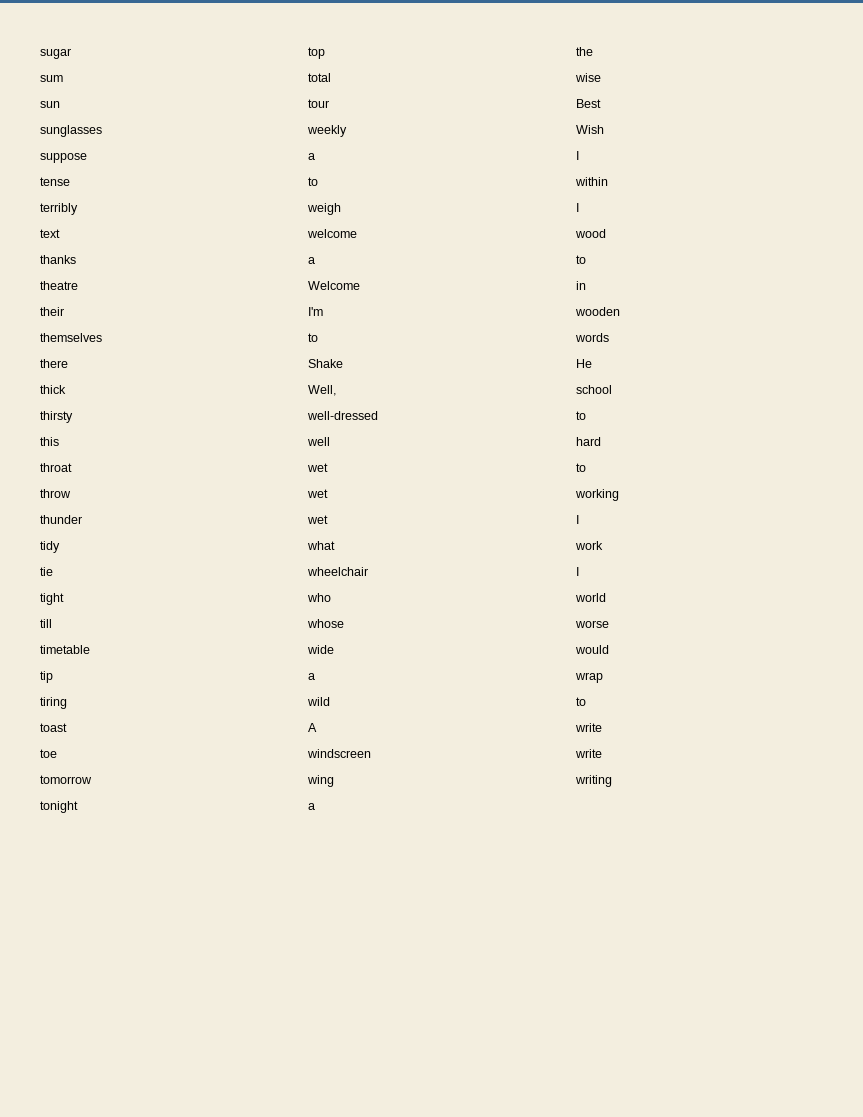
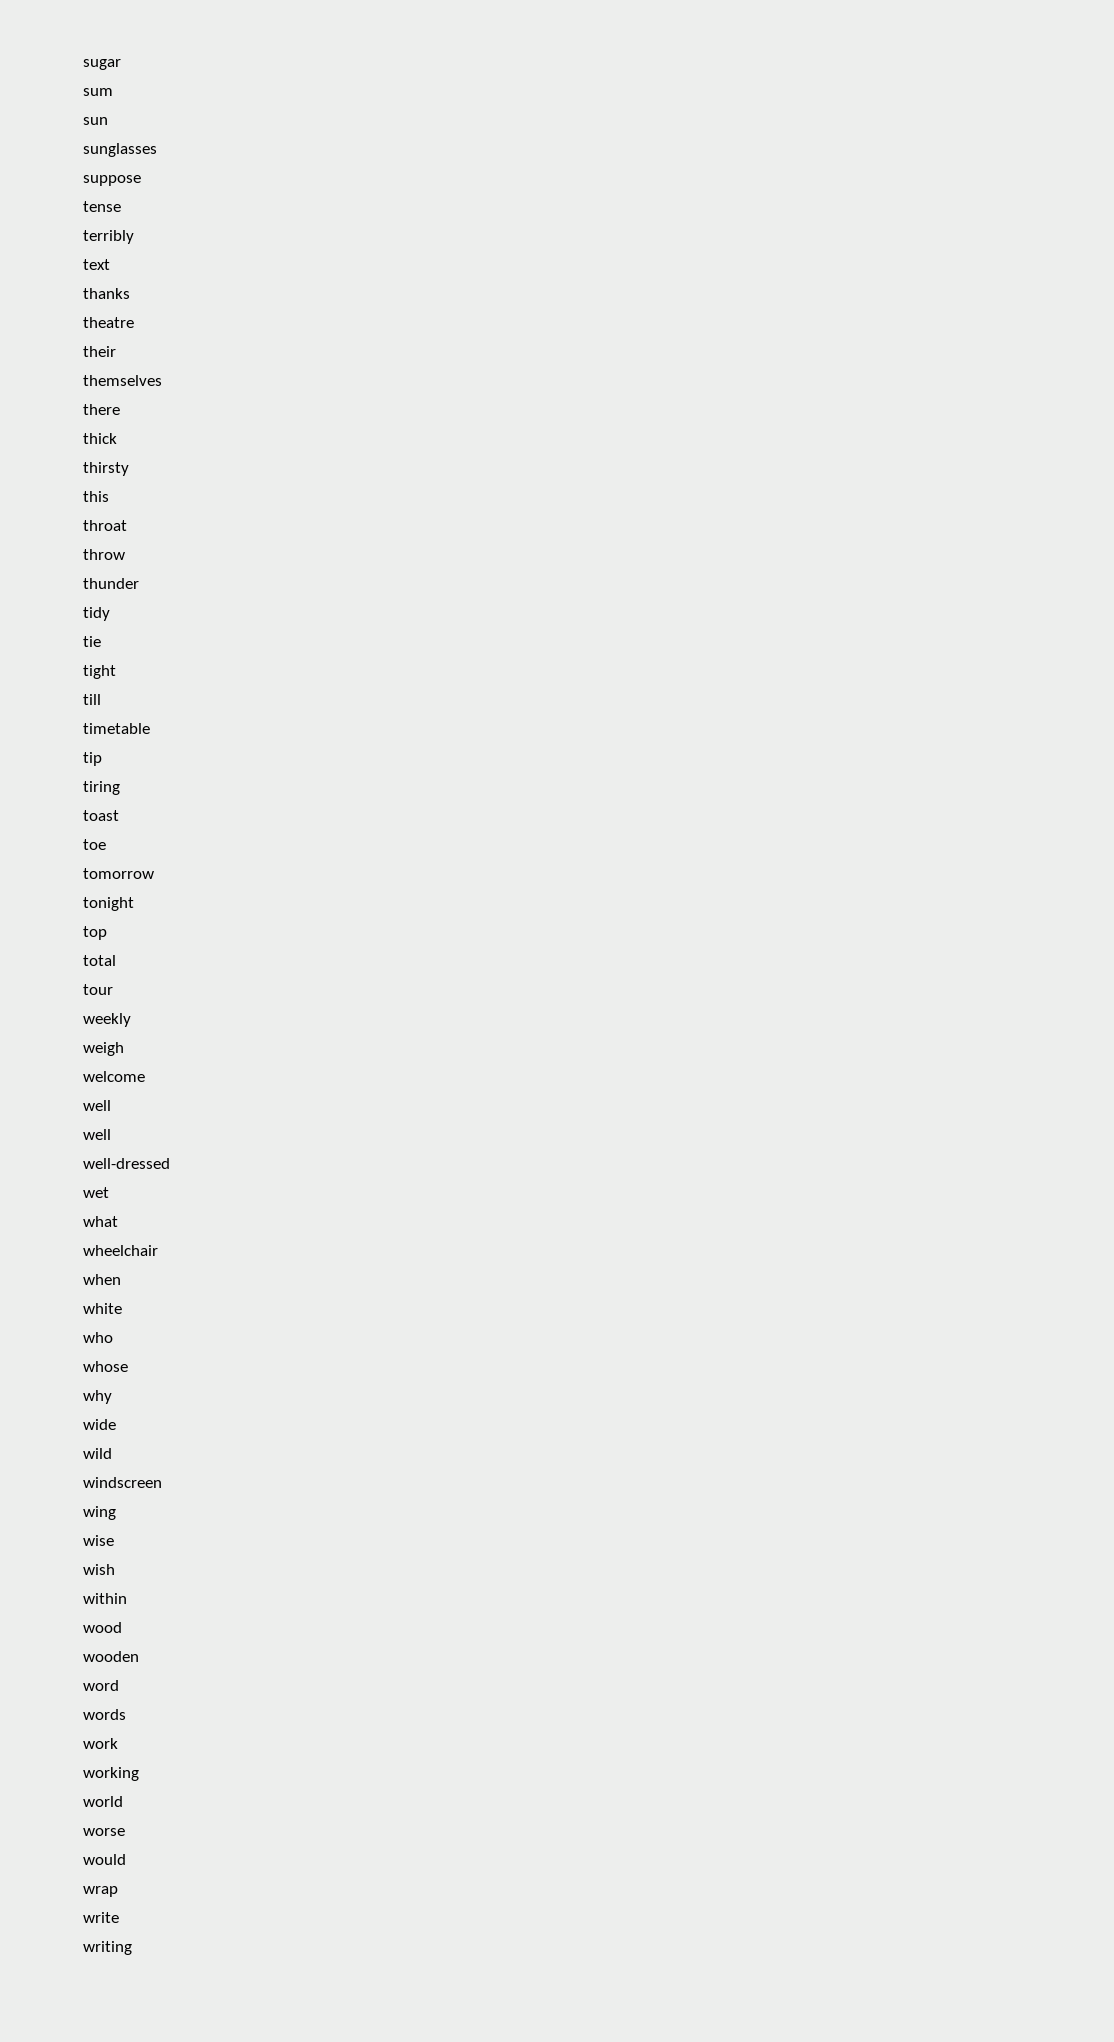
[308,153,315,160] [308,177,318,186] // a // to -> (131, 1020) none
[308,257,315,264] [308,281,360,290] [308,307,323,316] [308,333,318,342] [308,359,343,368] [308,385,336,396] [307,411,378,420] [307,437,330,446] [307,463,328,472] [307,489,328,498] a // Welcome // I'm // to // Shake // Well, // well-dressed // well // wet // wet -> [83,1100,111,1111] [83,1129,111,1140] [83,1158,170,1169] well // well // well-dressed
(368, 571) none -> [83,1274,121,1285] [83,1303,122,1314] // when // white
(344, 623) none -> [83,1390,112,1404] // why
[308,673,315,680] // a -> (116, 1424) none
[308,723,317,732] // A -> (112, 1453) none
[308,803,315,810] [576,47,593,56] // a // the -> (116, 1513) none
[576,99,601,108] [576,125,604,134] [576,151,579,160] Best // Wish // I -> [83,1564,115,1575] wish
[576,203,579,212] // I -> (127, 1598) none
[576,255,586,264] [576,281,586,290] // to // in -> (122, 1627) none
(620, 311) none -> [83,1680,119,1691] // word
[576,359,592,368] [576,385,612,394] [576,411,586,420] [576,437,601,446] [576,463,586,472] [575,489,619,501] [576,515,579,524] // He // school // to // hard // to // working // I -> (126, 1714) none
[576,567,579,576] I -> [83,1767,139,1781] working
[576,697,586,706] [575,723,602,732] // to // write -> (118, 1891) none

